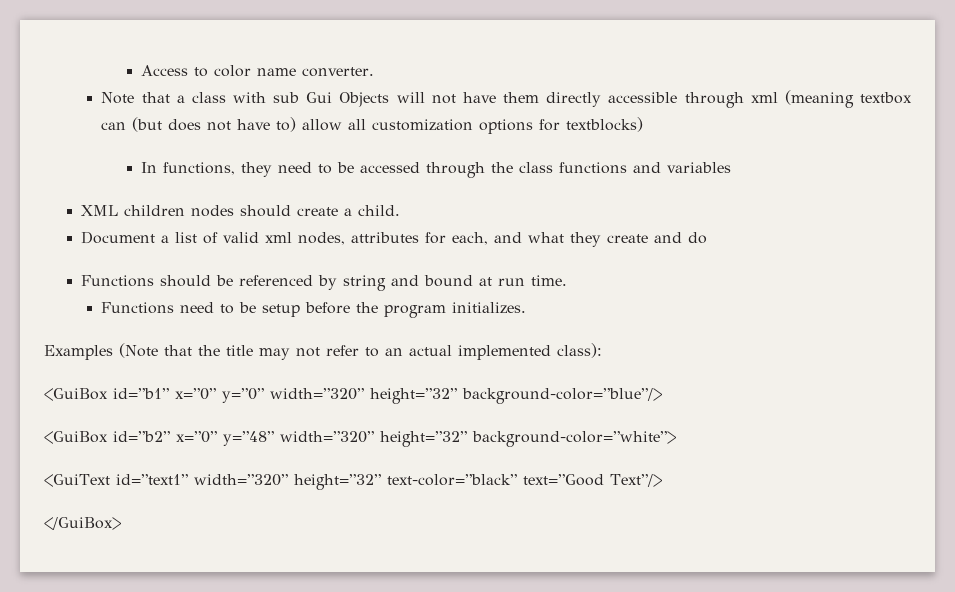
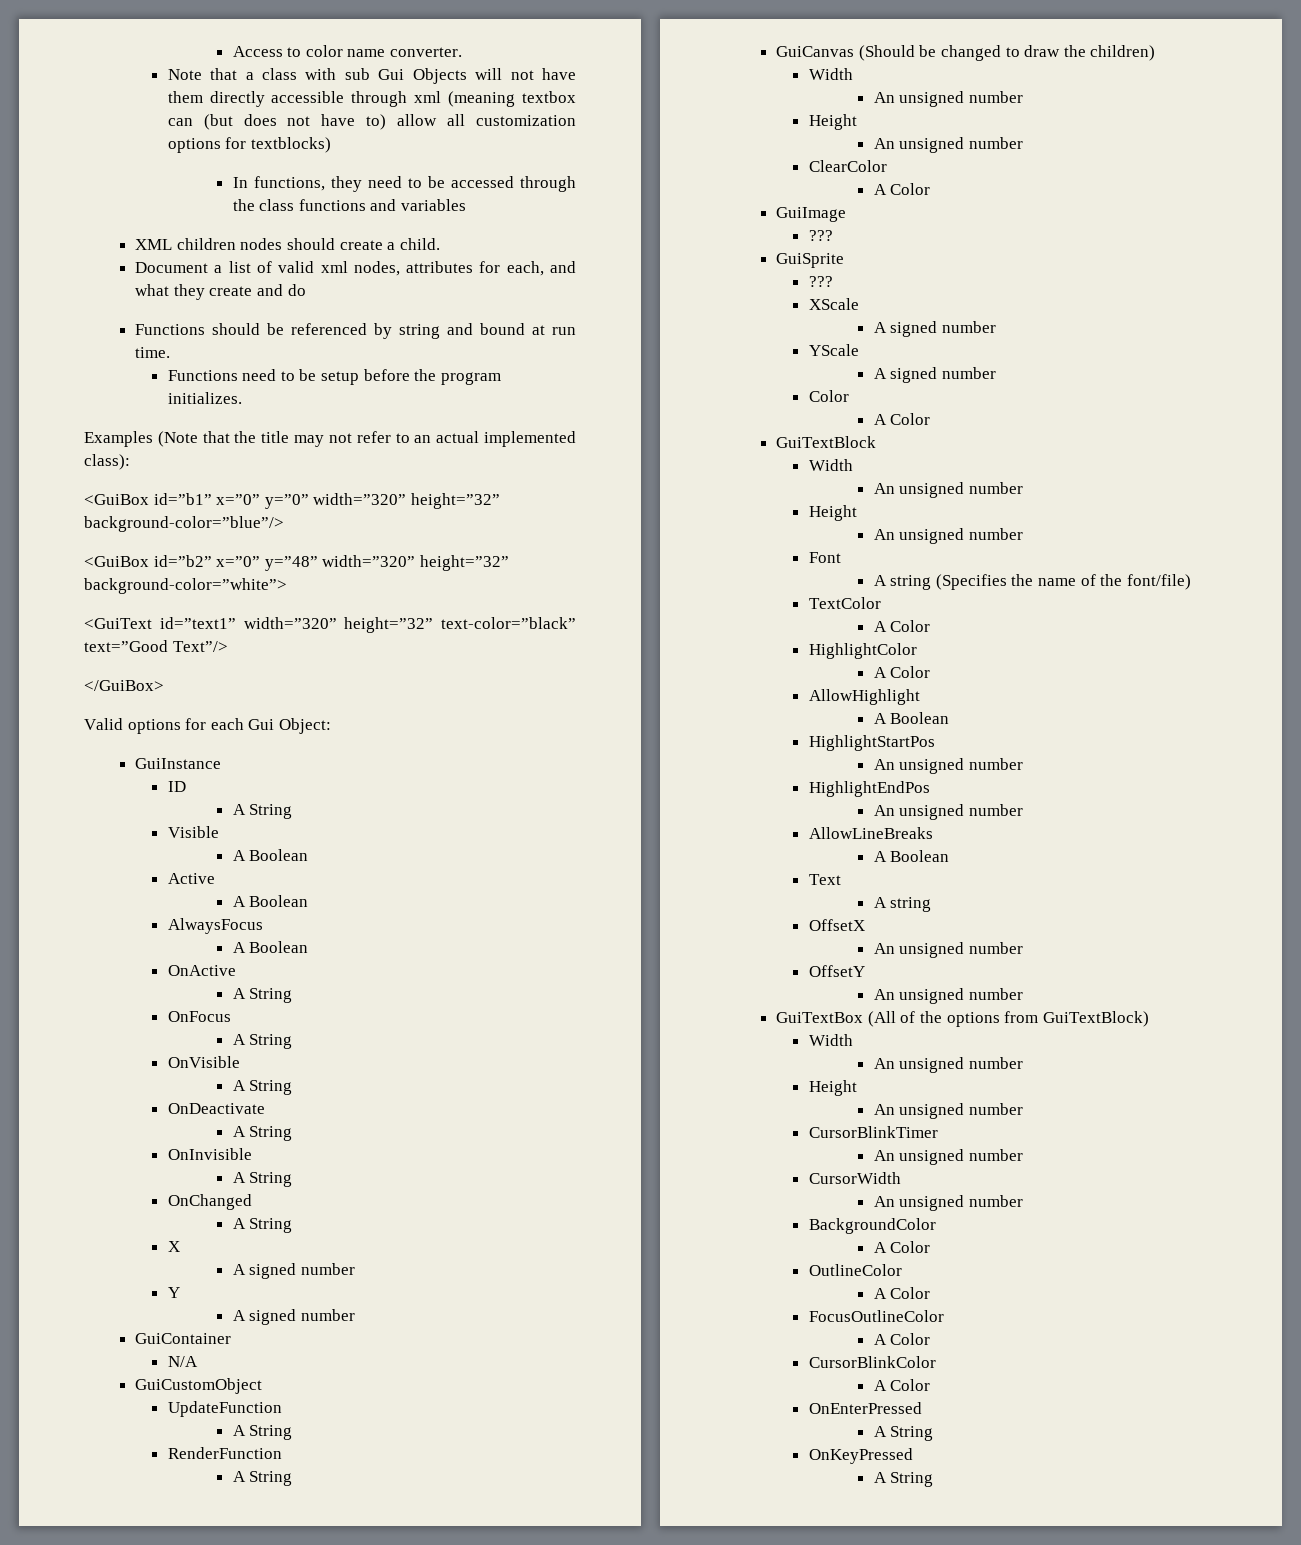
(121, 523) none -> [84,718,331,734] [135,758,222,769] [167,781,186,792] [232,804,293,819] [167,826,219,838] [232,849,309,861] [167,873,215,884] [232,895,309,907] [167,918,263,934] [232,941,309,953] [167,965,236,976] [232,988,293,1003] [167,1011,231,1022] [232,1034,293,1049] [167,1056,240,1068] [232,1080,293,1095] [167,1103,265,1114] [232,1126,293,1141] [167,1148,252,1160] [232,1172,293,1187] [167,1194,252,1210] [232,1218,293,1233] [167,1241,180,1252] [232,1263,355,1279] [167,1287,180,1298] [232,1309,355,1325] [135,1333,232,1344] [167,1356,198,1367] [135,1378,263,1394] [167,1401,282,1417] [232,1425,293,1440] [167,1447,282,1459] [232,1471,293,1486] [776,45,1156,61] [808,68,853,80] [873,91,1023,107] [808,114,857,130] [873,137,1023,153] [808,160,887,172] [873,183,931,195] [776,207,847,222] [808,230,833,241] [776,253,845,268] [808,276,833,287] [808,298,859,310] [873,321,996,337] [808,344,859,356] [873,367,996,383] [808,390,849,402] [873,413,931,425] [776,436,877,448] [808,459,853,471] [873,482,1023,498] [808,505,857,521] [873,528,1023,544] [808,552,841,563] [873,574,1191,590] [808,597,881,609] [873,620,931,632] [808,643,917,659] [873,666,931,678] [808,689,920,705] [873,712,950,724] [808,735,935,751] [873,758,1023,774] [808,781,930,797] [873,804,1023,820] [808,827,933,839] [873,850,950,862] [808,874,841,885] [873,897,932,912] [808,919,865,931] [873,942,1023,958] [808,965,865,977] [873,988,1023,1004] [776,1011,1149,1027] [808,1034,853,1046] [873,1057,1023,1073] [808,1080,857,1096] [873,1103,1023,1119] [808,1126,938,1138] [873,1149,1023,1165] [808,1172,901,1184] [873,1195,1023,1211] [808,1218,936,1234] [873,1241,931,1253] [808,1264,902,1276] [873,1287,931,1299] [808,1310,944,1322] [873,1333,931,1345] [808,1356,936,1368] [873,1379,931,1391] [808,1402,922,1414] [873,1426,934,1441] [808,1448,913,1464] [873,1472,934,1487] // Valid options for each Gui Object: // GuiInstance // ID // A String // Visible // A Boolean // Active // A Boolean // AlwaysFocus // A Boolean // OnActive // A String // OnFocus // A String // OnVisible // A String // OnDeactivate // A String // OnInvisible // A String // OnChanged // A String // X // A signed number // Y // A signed number // GuiContainer // N/A // GuiCustomObject // UpdateFunction // A String // RenderFunction // A String // GuiCanvas (Should be changed to draw the children) // Width // An unsigned number // Height // An unsigned number // ClearColor // A Color // GuiImage // ??? // GuiSprite // ??? // XScale // A signed number // YScale // A signed number // Color // A Color // GuiTextBlock // Width // An unsigned number // Height // An unsigned number // Font // A string (Specifies the name of the font/file) // TextColor // A Color // HighlightColor // A Color // AllowHighlight // A Boolean // HighlightStartPos // An unsigned number // HighlightEndPos // An unsigned number // AllowLineBreaks // A Boolean // Text // A string // OffsetX // An unsigned number // OffsetY // An unsigned number // GuiTextBox (All of the options from GuiTextBlock) // Width // An unsigned number // Height // An unsigned number // CursorBlinkTimer // An unsigned number // CursorWidth // An unsigned number // BackgroundColor // A Color // OutlineColor // A Color // FocusOutlineColor // A Color // CursorBlinkColor // A Color // OnEnterPressed // A String // OnKeyPressed // A String

